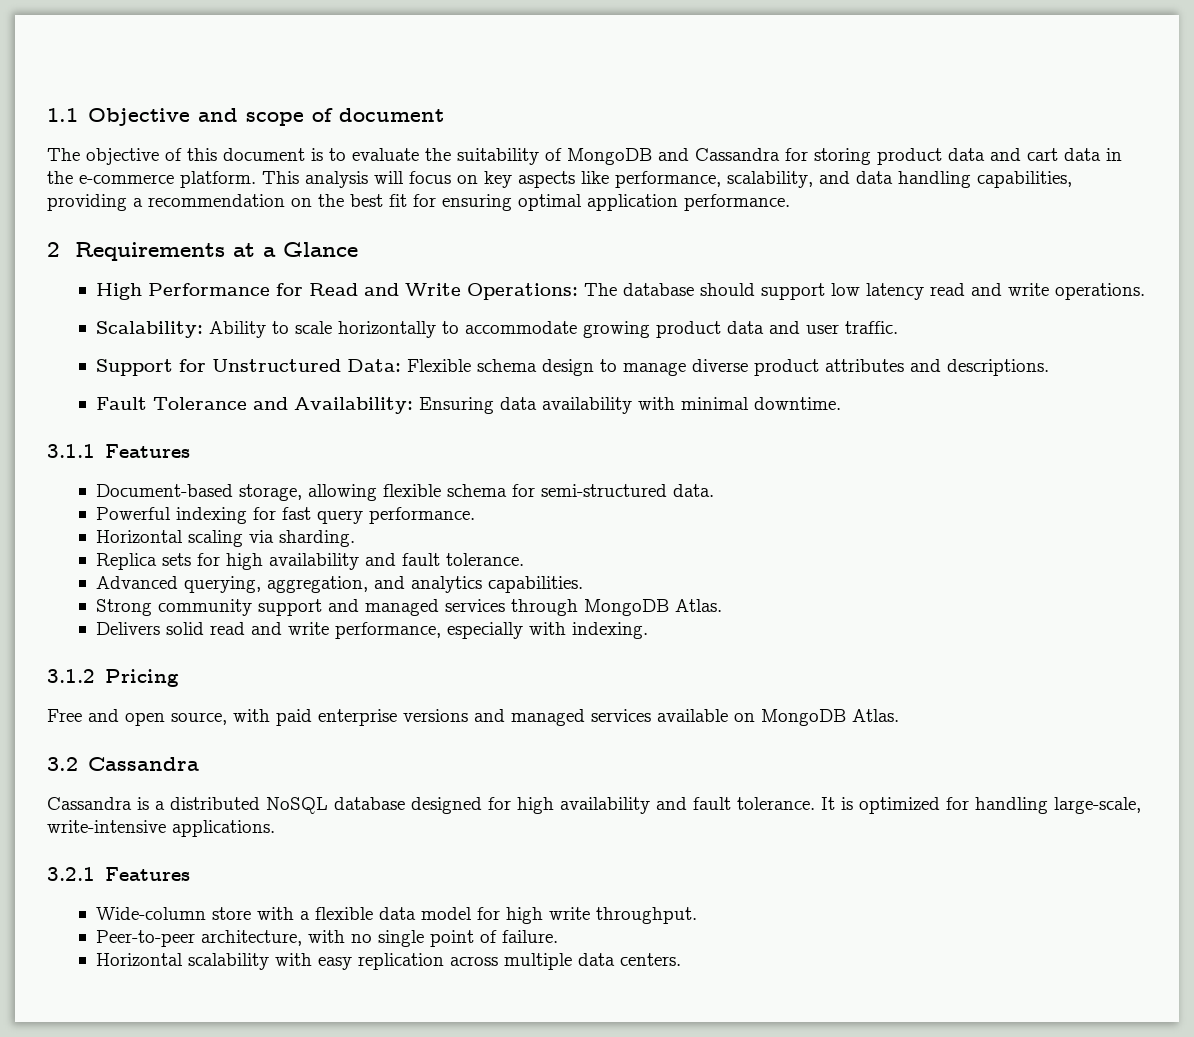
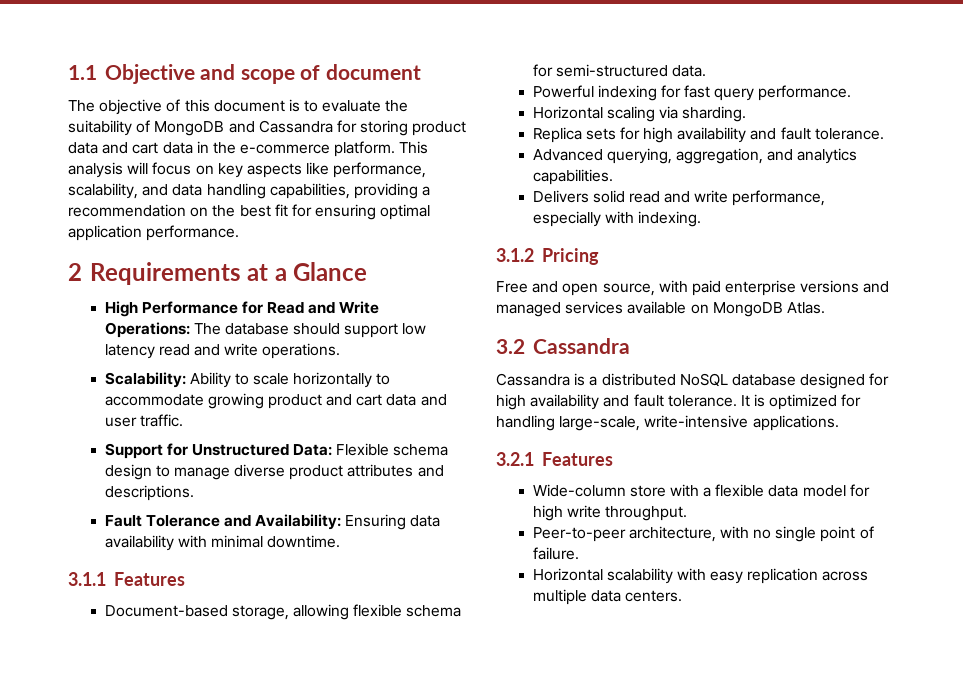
(722, 329) none -> [326,394,383,406] and cart
[96,599,723,616] // Strong community support and managed services through MongoDB Atlas. -> (613, 177) none

